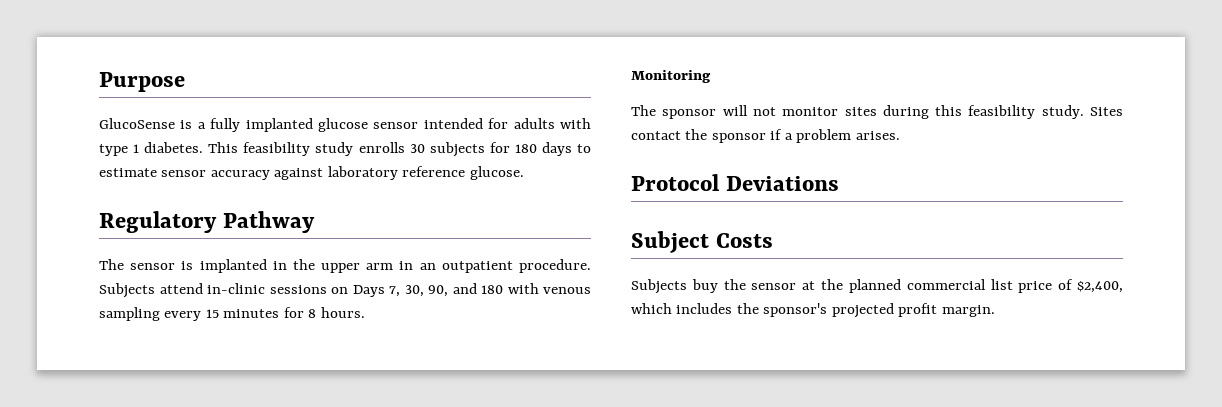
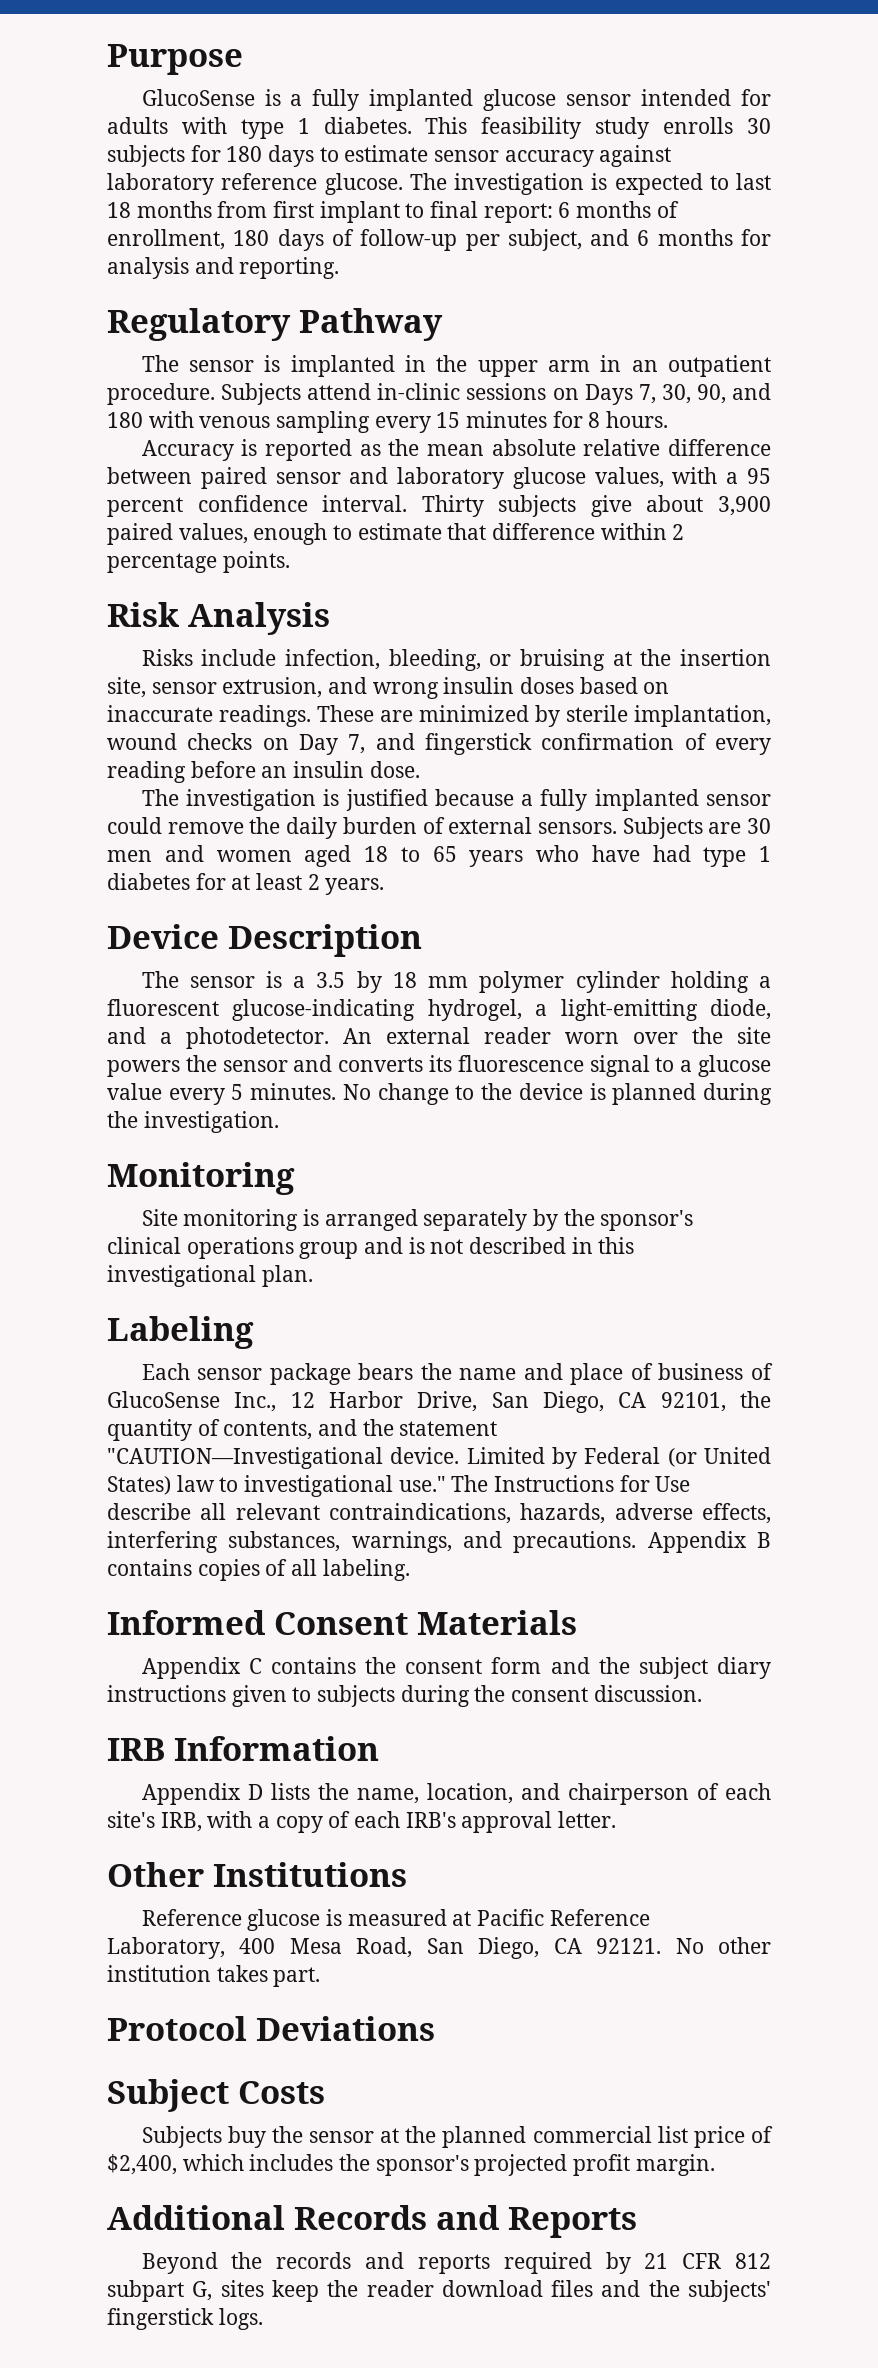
(524, 173) none -> [409,173,771,195] [107,201,679,223] [107,229,771,251] [107,257,340,279] The investigation is expected to last 18 months from first implant to final report: 6 months of enrollment, 180 days of follow-up per subject, and 6 months for analysis and reporting.
[631,70,711,83] [631,105,1123,119] [631,129,900,143] Monitoring // The sponsor will not monitor sites during this feasibility study. Sites contact the sponsor if a problem arises. -> [141,439,771,461] [107,467,772,489] [107,495,771,517] [107,523,685,545] [107,551,290,573] [107,602,330,635] [141,649,771,671] [107,677,670,699] [107,705,771,727] [107,733,771,755] [107,761,420,783] [141,789,771,811] [107,817,771,839] [107,845,771,867] [107,873,385,895] [107,924,422,957] [141,971,771,993] [107,999,771,1021] [107,1027,771,1049] [107,1055,771,1077] [107,1083,773,1105] [107,1111,279,1133] [107,1162,295,1195] [141,1209,694,1231] [107,1237,635,1259] [107,1265,313,1287] [107,1316,254,1349] [141,1363,773,1385] [107,1391,771,1413] [107,1419,498,1441] [107,1447,771,1469] [107,1475,691,1497] [107,1503,771,1524] [107,1531,771,1553] [107,1559,410,1581] [107,1610,577,1635] [141,1657,771,1679] [107,1685,702,1707] [107,1736,379,1761] [141,1783,771,1805] [107,1811,617,1833] [107,1862,407,1887] [141,1909,650,1931] [107,1937,772,1959] [107,1965,321,1987] Accuracy is reported as the mean absolute relative difference between paired sensor and laboratory glucose values, with a 95 percent confidence interval. Thirty subjects give about 3,900 paired values, enough to estimate that difference within 2 percentage points. // Risk Analysis // Risks include infection, bleeding, or bruising at the insertion site, sensor extrusion, and wrong insulin doses based on inaccurate readings. These are minimized by sterile implantation, wound checks on Day 7, and fingerstick confirmation of every reading before an insulin dose. // The investigation is justified because a fully implanted sensor could remove the daily burden of external sensors. Subjects are 30 men and women aged 18 to 65 years who have had type 1 diabetes for at least 2 years. // Device Description // The sensor is a 3.5 by 18 mm polymer cylinder holding a fluorescent glucose-indicating hydrogel, a light-emitting diode, and a photodetector. An external reader worn over the site powers the sensor and converts its fluorescence signal to a glucose value every 5 minutes. No change to the device is planned during the investigation. // Monitoring // Site monitoring is arranged separately by the sponsor's clinical operations group and is not described in this investigational plan. // Labeling // Each sensor package bears the name and place of business of GlucoSense Inc., 12 Harbor Drive, San Diego, CA 92101, the quantity of contents, and the statement "CAUTION—Investigational device. Limited by Federal (or United States) law to investigational use." The Instructions for Use describe all relevant contraindications, hazards, adverse effects, interfering substances, warnings, and precautions. Appendix B contains copies of all labeling. // Informed Consent Materials // Appendix C contains the consent form and the subject diary instructions given to subjects during the consent discussion. // IRB Information // Appendix D lists the name, location, and chairperson of each site's IRB, with a copy of each IRB's approval letter. // Other Institutions // Reference glucose is measured at Pacific Reference Laboratory, 400 Mesa Road, San Diego, CA 92121. No other institution takes part.
(995, 311) none -> [107,2205,637,2238] [141,2252,772,2274] [107,2280,771,2302] [107,2308,263,2330] // Additional Records and Reports // Beyond the records and reports required by 21 CFR 812 subpart G, sites keep the reader download files and the subjects' fingerstick logs.

